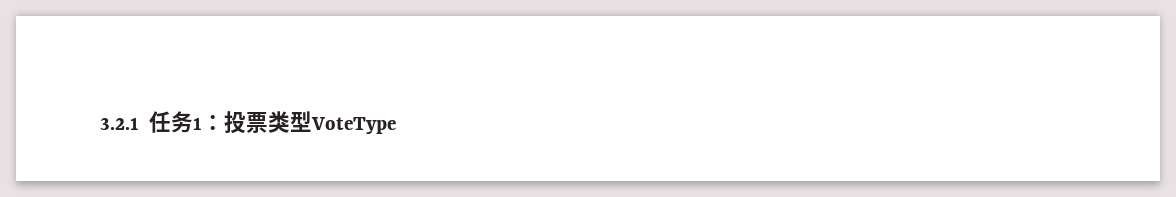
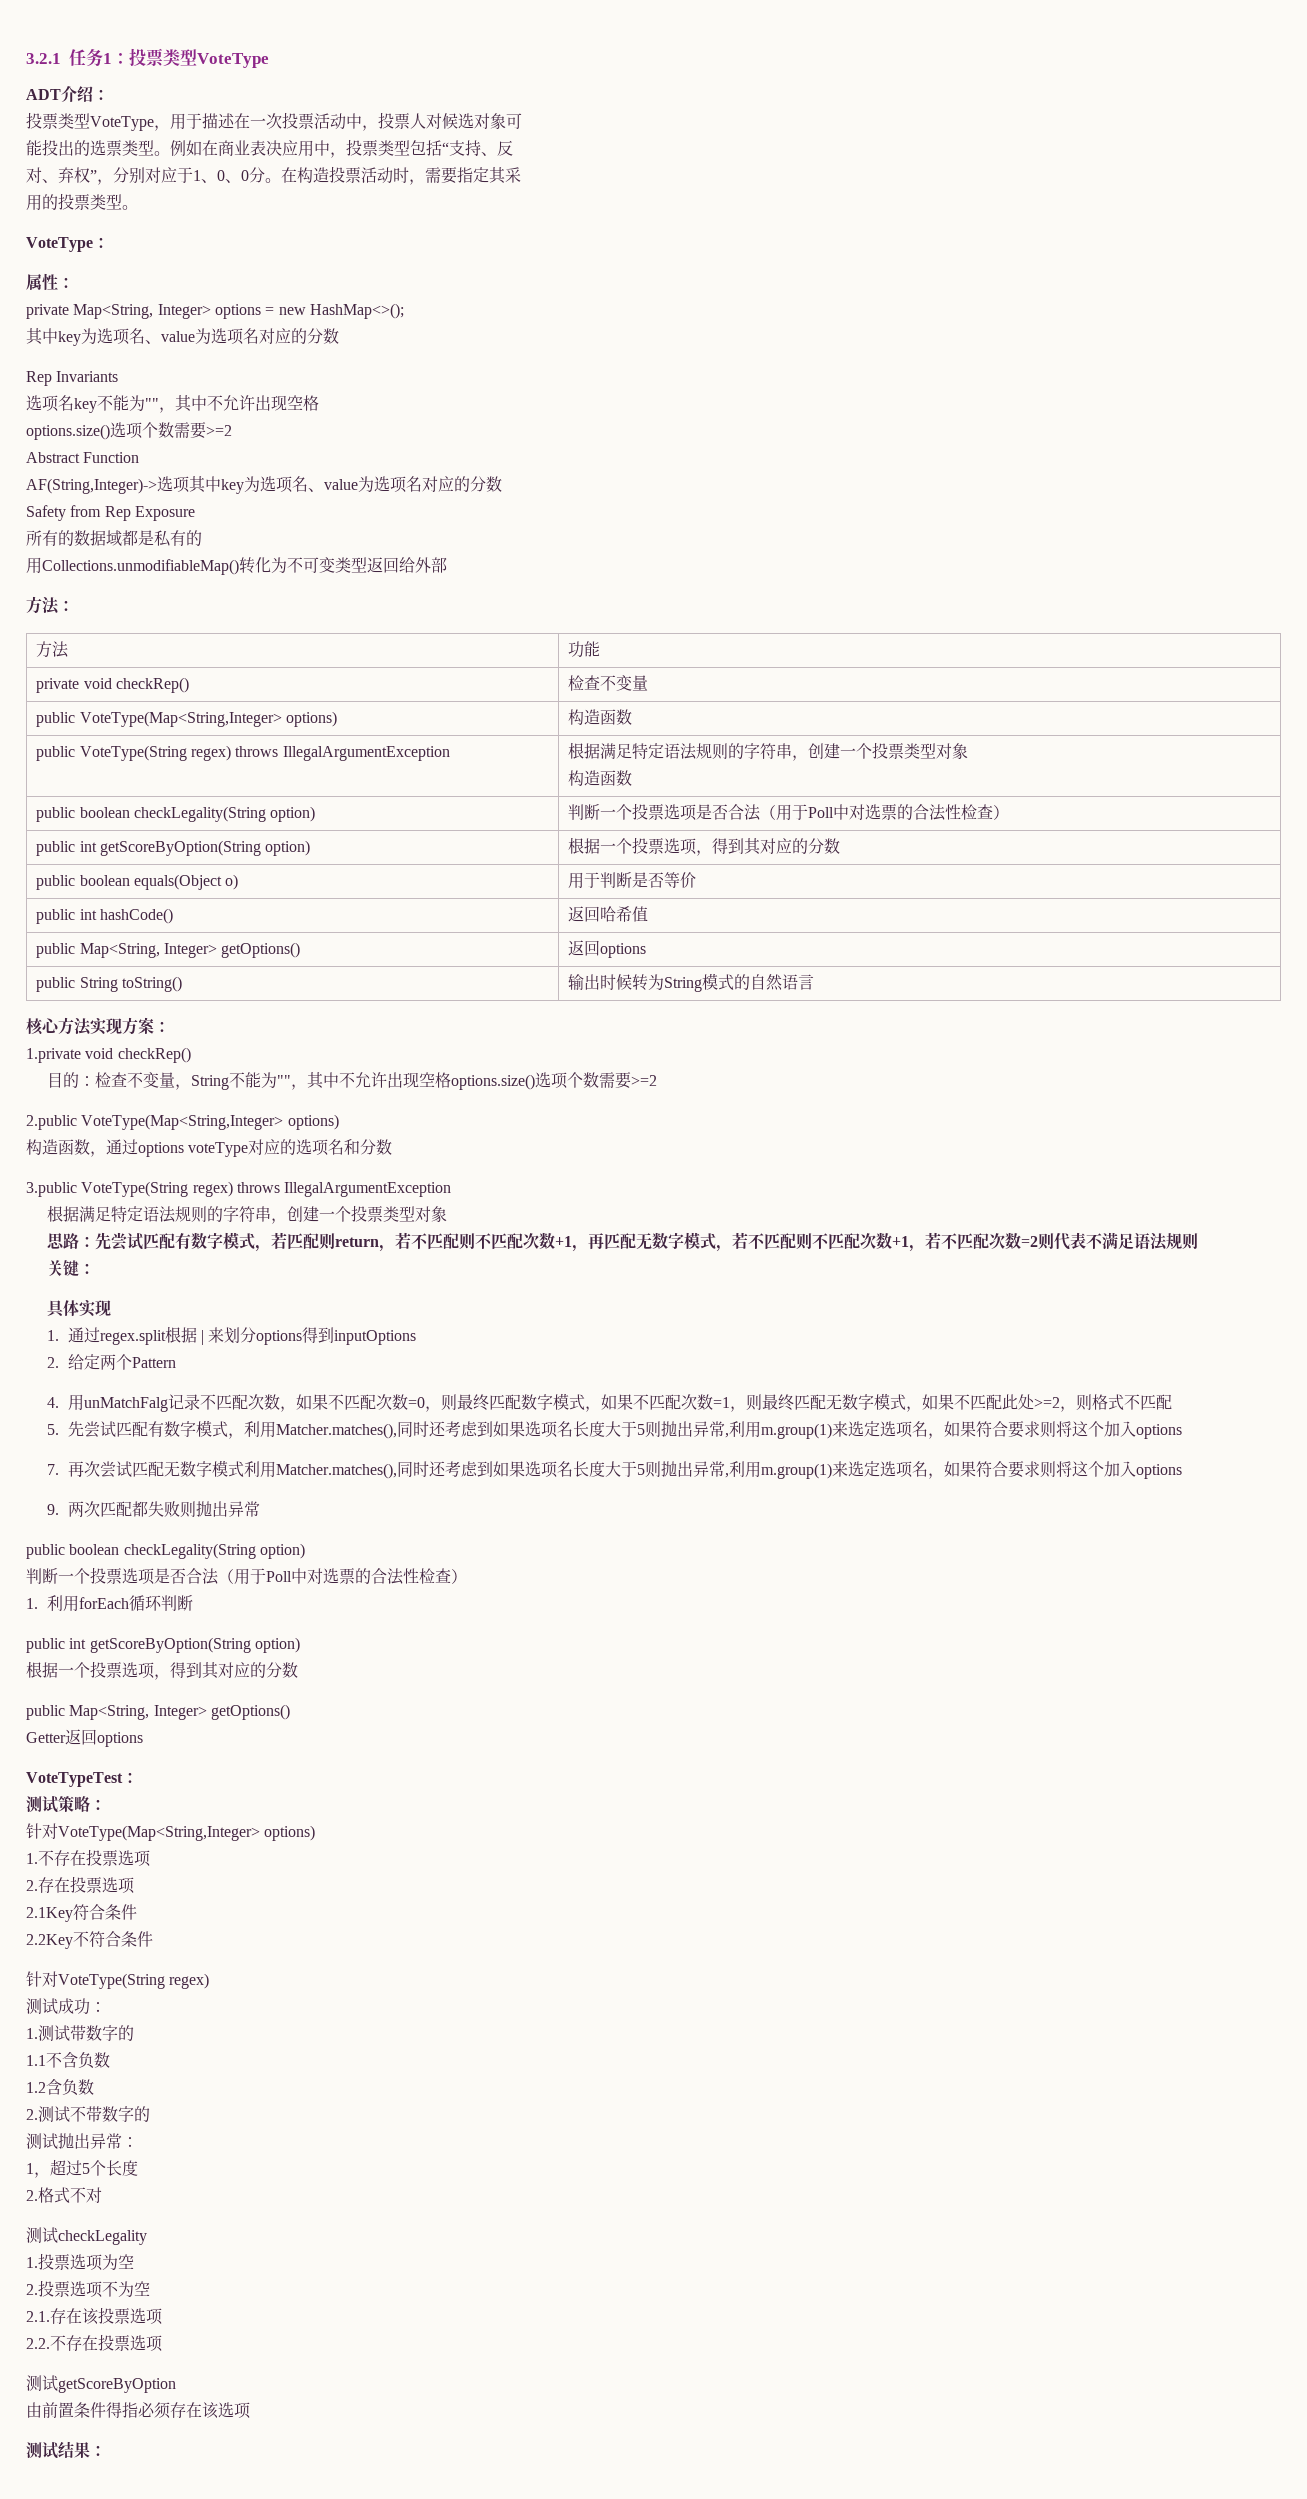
(396, 125) none -> [26,86,109,102] [26,112,522,131] [26,139,513,158] [26,166,521,185] [26,193,138,211] [26,237,109,252] [26,273,74,290] [26,303,404,319] [26,328,339,346] [26,371,119,386] [26,395,319,413] [26,422,232,440] [26,452,140,463] [26,476,502,494] [26,505,195,521] [26,530,202,547] [26,557,447,575] [26,596,74,615] [36,641,70,658] [568,641,601,658] [36,677,190,693] [568,675,649,691] [36,711,338,727] [568,709,633,725] [36,745,450,761] [568,742,969,761] [568,770,633,786] [36,806,316,822] [568,803,1010,821] [36,840,311,856] [568,837,841,856] [36,874,239,890] [568,872,697,889] [36,908,174,924] [568,906,649,922] [36,942,301,958] [568,940,647,958] [36,976,183,992] [568,973,815,992] [26,1017,170,1036] [26,1047,191,1063] [46,1072,657,1090] [26,1114,339,1130] [26,1139,393,1157] [26,1181,452,1197] [46,1205,447,1224] [46,1232,1198,1252] [46,1260,95,1277] [46,1300,111,1318] [46,1326,417,1345] [46,1354,176,1370] [46,1393,1172,1412] [46,1420,1182,1439] [46,1460,1182,1479] [46,1501,260,1518] [26,1543,305,1559] [26,1567,467,1585] [26,1595,193,1612] [26,1637,300,1653] [26,1661,298,1680] [26,1704,290,1720] [26,1729,143,1747] [26,1772,138,1787] [26,1795,106,1813] [26,1823,316,1841] [26,1849,151,1867] [26,1876,135,1894] [26,1904,137,1922] [26,1931,153,1949] [26,1971,210,1989] [26,1998,106,2015] [26,2025,134,2041] [26,2052,110,2069] [26,2079,94,2096] [26,2106,150,2122] [26,2133,138,2149] [26,2159,138,2178] [26,2187,102,2203] [26,2227,147,2245] [26,2253,134,2271] [26,2280,150,2298] [26,2307,163,2325] [26,2334,163,2352] [26,2375,176,2393] [26,2402,251,2419] [26,2441,106,2459] // ADT介绍： // 投票类型VoteType，用于描述在一次投票活动中，投票人对候选对象可 // 能投出的选票类型。例如在商业表决应用中，投票类型包括“支持、反 // 对、弃权”，分别对应于1、0、0分。在构造投票活动时，需要指定其采 // 用的投票类型。 // VoteType： // 属性： // private Map<String, Integer> options = new HashMap<>(); // 其中key为选项名、value为选项名对应的分数 // Rep Invariants // 选项名key不能为""，其中不允许出现空格 // options.size()选项个数需要>=2 // Abstract Function // AF(String,Integer)->选项其中key为选项名、value为选项名对应的分数 // Safety from Rep Exposure // 所有的数据域都是私有的 // 用Collections.unmodifiableMap()转化为不可变类型返回给外部 // 方法： // 方法 | 功能 // private void checkRep() | 检查不变量 // public VoteType(Map<String,Integer> options) | 构造函数 // public VoteType(String regex) throws IllegalArgumentException | 根据满足特定语法规则的字符串，创建一个投票类型对象 // 构造函数 // public boolean checkLegality(String option) | 判断一个投票选项是否合法（用于Poll中对选票的合法性检查） // public int getScoreByOption(String option) | 根据一个投票选项，得到其对应的分数 // public boolean equals(Object o) | 用于判断是否等价 // public int hashCode() | 返回哈希值 // public Map<String, Integer> getOptions() | 返回options // public String toString() | 输出时候转为String模式的自然语言 // 核心方法实现方案： // 1.private void checkRep() // 目的：检查不变量，String不能为""，其中不允许出现空格options.size()选项个数需要>=2 // 2.public VoteType(Map<String,Integer> options) // 构造函数，通过options voteType对应的选项名和分数 // 3.public VoteType(String regex) throws IllegalArgumentException // 根据满足特定语法规则的字符串，创建一个投票类型对象 // 思路：先尝试匹配有数字模式，若匹配则return，若不匹配则不匹配次数+1，再匹配无数字模式，若不匹配则不匹配次数+1，若不匹配次数=2则代表不满足语法规则 // 关键： // 具体实现 // 1.通过regex.split根据 | 来划分options得到inputOptions // 2.给定两个Pattern // 4.用unMatchFalg记录不匹配次数，如果不匹配次数=0，则最终匹配数字模式，如果不匹配次数=1，则最终匹配无数字模式，如果不匹配此处>=2，则格式不匹配 // 5.先尝试匹配有数字模式，利用Matcher.matches(),同时还考虑到如果选项名长度大于5则抛出异常,利用m.group(1)来选定选项名，如果符合要求则将这个加入options // 7.再次尝试匹配无数字模式利用Matcher.matches(),同时还考虑到如果选项名长度大于5则抛出异常,利用m.group(1)来选定选项名，如果符合要求则将这个加入options // 9.两次匹配都失败则抛出异常 // public boolean checkLegality(String option) // 判断一个投票选项是否合法（用于Poll中对选票的合法性检查） // 1.利用forEach循环判断 // public int getScoreByOption(String option) // 根据一个投票选项，得到其对应的分数 // public Map<String, Integer> getOptions() // Getter返回options // VoteTypeTest： // 测试策略： // 针对VoteType(Map<String,Integer> options) // 1.不存在投票选项 // 2.存在投票选项 // 2.1Key符合条件 // 2.2Key不符合条件 // 针对VoteType(String regex) // 测试成功： // 1.测试带数字的 // 1.1不含负数 // 1.2含负数 // 2.测试不带数字的 // 测试抛出异常： // 1，超过5个长度 // 2.格式不对 // 测试checkLegality // 1.投票选项为空 // 2.投票选项不为空 // 2.1.存在该投票选项 // 2.2.不存在投票选项 // 测试getScoreByOption // 由前置条件得指必须存在该选项 // 测试结果：

